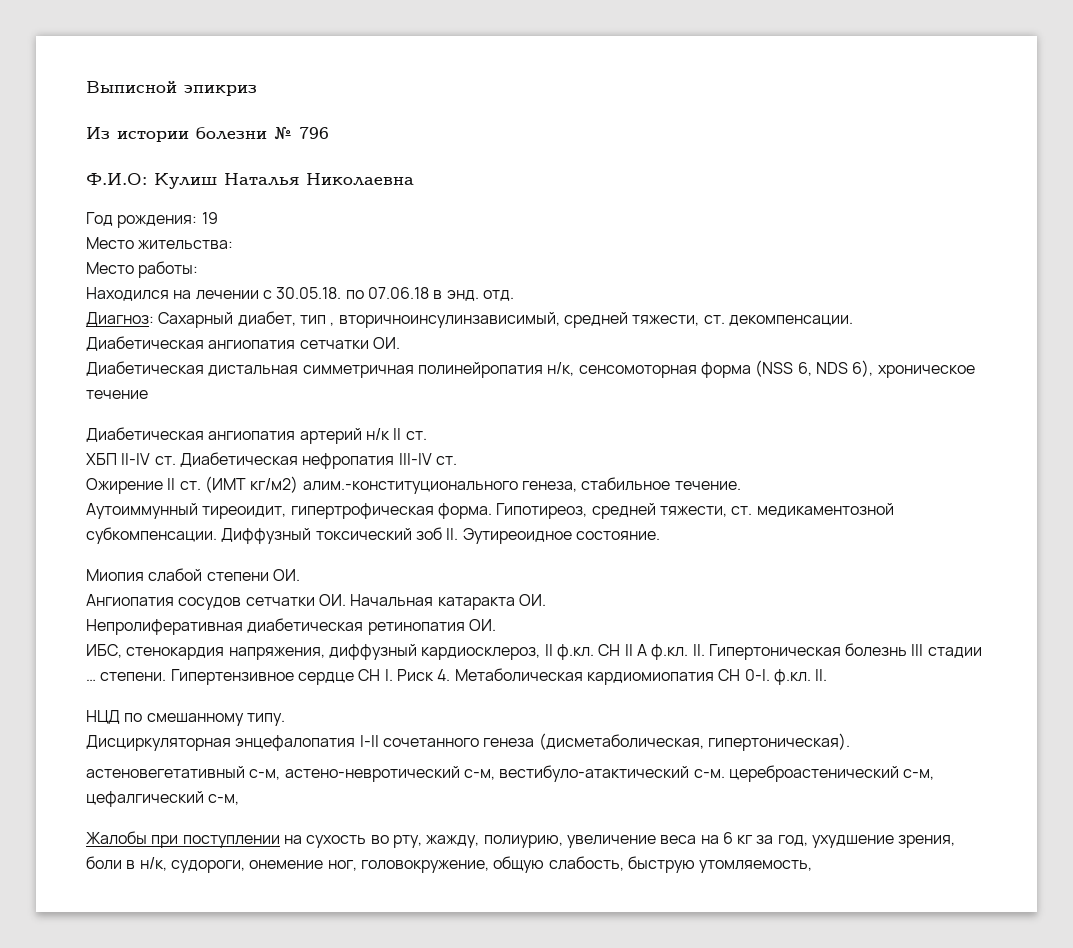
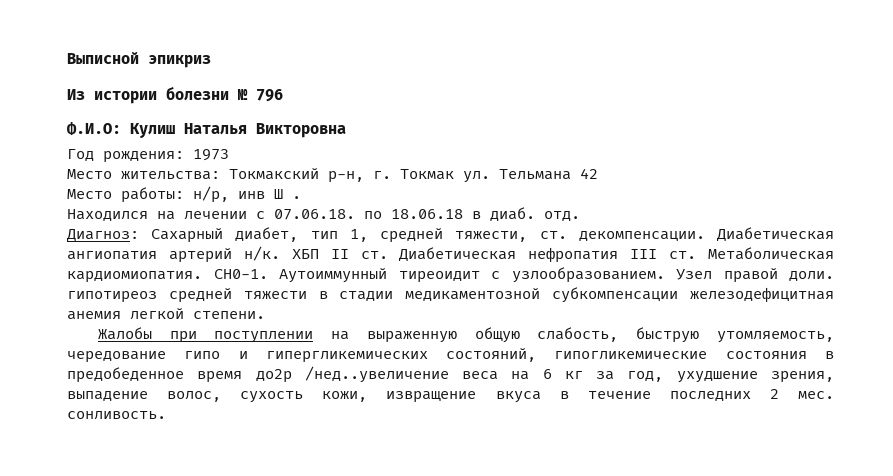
[306,173,414,186] Николаевна -> [256,123,346,138] Викторовна
[201,212,218,224] 19 -> [193,149,229,161] 1973
[86,261,199,278] // Место работы: -> [229,168,598,183] [67,186,301,203] Токмакский р-н, г. Токмак ул. Тельмана 42 // Место работы: н/р, инв Ш .
[276,287,479,301] 30.05.18. по 07.06.18 в энд. -> [274,207,535,221] 07.06.18. по 18.06.18 в диаб.
[330,312,560,328] , вторичноинсулинзависимый, -> [349,229,368,242] 1,
[86,336,400,351] [86,360,975,378] [86,390,148,399] // Диабетическая ангиопатия сетчатки ОИ. // Диабетическая дистальная симметричная полинейропатия н/к, сенсомоторная форма (NSS 6, NDS 6), хроническое течение // -> (705, 236) none
[365,428,427,440] [86,453,176,465] н/к II ст. // ХБП II-IV ст. -> [243,246,388,261] н/к. ХБП II ст.
[398,453,457,465] [86,476,741,494] [86,503,894,519] [86,527,660,544] [86,568,300,582] [86,594,546,610] [86,618,496,635] [86,643,982,660] [86,668,828,685] [86,710,285,726] [86,733,850,751] [86,765,935,782] [86,791,240,807] [86,831,656,848] III-IV ст. // Ожирение II ст. (ИМТ кг/м2) алим.-конституционального генеза, стабильное течение. // Аутоиммунный тиреоидит, гипертрофическая форма. Гипотиреоз, средней тяжести, ст. медикаментозной субкомпенсации. Диффузный токсический зоб II. Эутиреоидное состояние. // Миопия слабой степени ОИ. // Ангиопатия сосудов сетчатки ОИ. Начальная катаракта ОИ. // Непролиферативная диабетическая ретинопатия ОИ. // ИБС, стенокардия напряжения, диффузный кардиосклероз, II ф.кл. СН II А ф.кл. II. Гипертоническая болезнь III стадии … степени. Гипертензивное сердце СН I. Риск 4. Метаболическая кардиомиопатия СН 0-I. ф.кл. II. // НЦД по смешанному типу. // Дисциркуляторная энцефалопатия I-II сочетанного генеза (дисметаболическая, гипертоническая). // астеновегетативный с-м, астено-невротический с-м, вестибуло-атактический с-м. цереброастенический с-м, цефалгический с-м, // Жалобы при поступлении на сухость во рту, жажду, полиурию, увеличение -> [630,247,834,260] [67,267,834,283] [67,287,834,303] [67,308,265,320] [97,327,834,343] [67,348,834,363] [67,366,449,383] III ст. Метаболическая кардиомиопатия. СН0-1. Аутоиммунный тиреоидит с узлообразованием. Узел правой доли. гипотиреоз средней тяжести в стадии медикаментозной субкомпенсации железодефицитная анемия легкой степени. // Жалобы при поступлении на выраженную общую слабость, быструю утомляемость, чередование гипо и гипергликемических состояний, гипогликемические состояния в предобеденное время до2р /нед..увеличение
[86,856,813,873] боли в н/к, судороги, онемение ног, головокружение, общую слабость, быструю утомляемость, -> [67,389,835,403] [67,411,166,420] выпадение волос, сухость кожи, извращение вкуса в течение последних 2 мес. сонливость.

